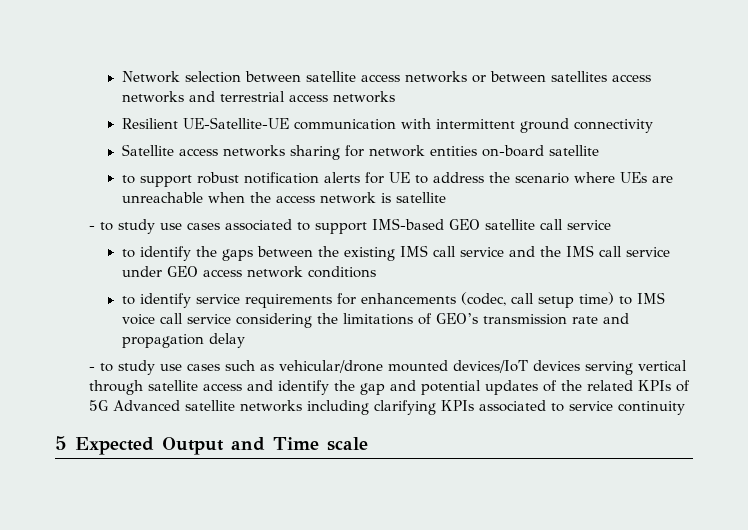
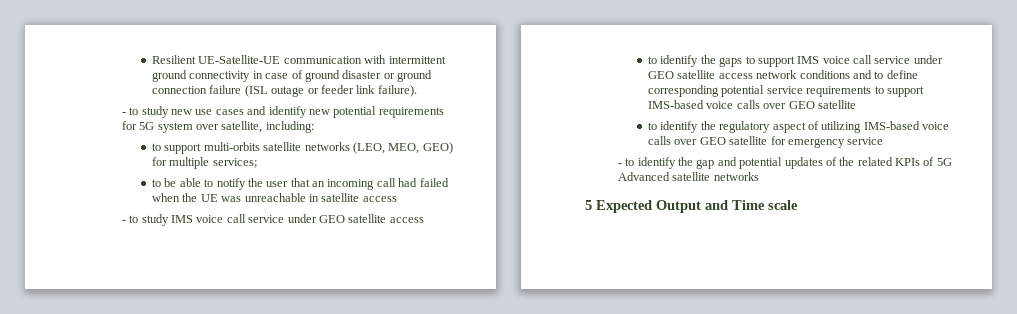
[121,71,651,83] [121,91,395,103] Network selection between satellite access networks or between satellites access networks and terrestrial access networks // -> (152, 59) none
[121,144,599,160] [121,172,673,187] [121,192,446,204] [88,218,611,234] [121,245,670,261] [121,266,198,277] // Satellite access networks sharing for network entities on-board satellite // to support robust notification alerts for UE to address the scenario where UEs are unreachable when the access network is satellite // - to study use cases associated to support IMS-based GEO satellite call service // to identify the gaps between the existing IMS call service and the IMS call service under GEO -> [252,70,433,82] [152,85,417,97] [121,106,444,118] [121,121,314,133] [152,142,453,154] [152,157,257,169] [152,178,449,190] [152,193,397,202] [121,214,424,226] [648,55,943,67] [648,70,716,79] in case of ground disaster or ground connection failure (ISL outage or feeder link failure). // - to study new use cases and identify new potential requirements for 5G system over satellite, including: // to support multi-orbits satellite networks (LEO, MEO, GEO) for multiple services; // to be able to notify the user that an incoming call had failed when the UE was unreachable in satellite access // - to study IMS voice call service under GEO satellite access // to identify the gaps to support IMS voice call service under GEO satellite
[121,292,665,308] [121,313,629,328] [121,333,245,348] [88,360,687,375] [88,380,273,395] // to identify service requirements for enhancements (codec, call setup time) to IMS voice call service considering the limitations of GEO’s transmission rate and propagation delay // - to study use cases such as vehicular/drone mounted devices/IoT devices serving vertical through satellite access and -> [852,70,918,79] [648,85,924,97] [648,100,856,109] [648,121,950,133] [648,136,884,148] [617,158,635,166] and to define corresponding potential service requirements to support IMS-based voice calls over GEO satellite // to identify the regulatory aspect of utilizing IMS-based voice calls over GEO satellite for emergency service // - to
[306,400,685,415] including clarifying KPIs associated to service continuity -> (759, 176) none

